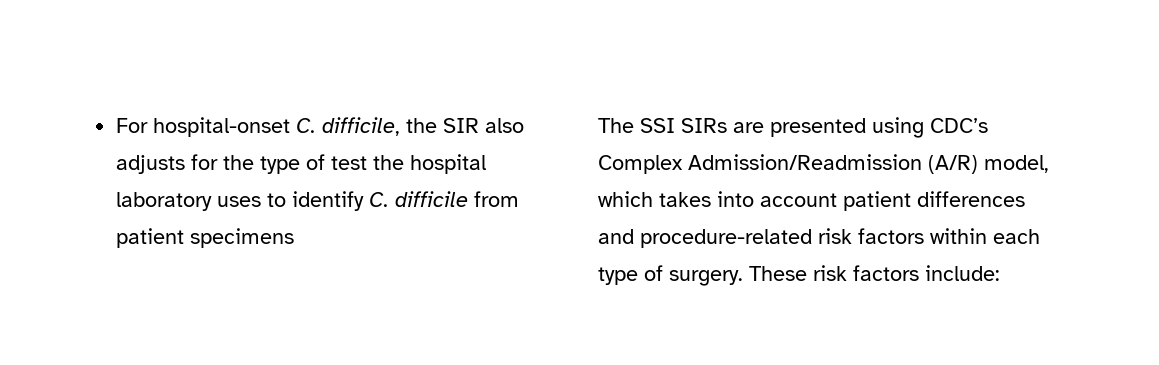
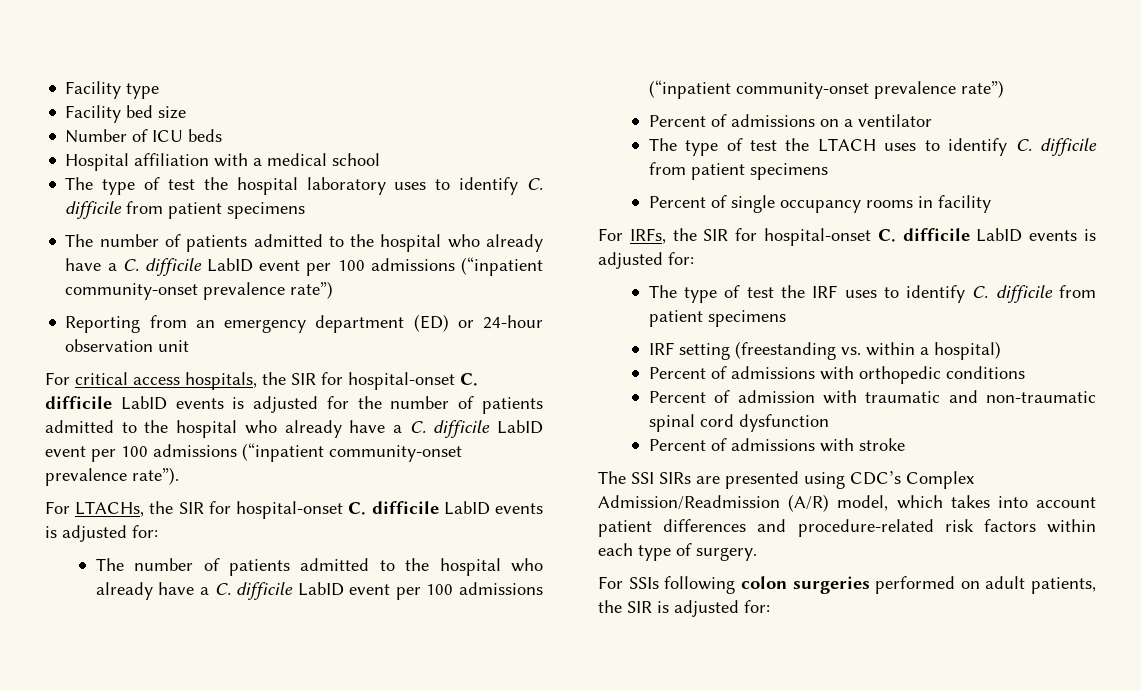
[116,117,525,137] [116,154,255,174] For hospital-onset C. difficile, the SIR also adjusts for the -> [65,81,160,99] [65,105,187,123] [65,129,223,143] [65,153,381,171] [65,177,94,190] Facility type // Facility bed size // Number of ICU beds // Hospital affiliation with a medical school // The
(295, 238) none -> [65,234,543,252] [65,257,543,276] [65,281,334,300] [65,314,543,333] [65,339,190,352] [45,372,478,390] [45,396,543,414] [45,420,543,438] [45,443,462,462] [45,467,179,486] [45,501,543,519] [45,525,158,542] [95,558,543,576] [95,582,543,600] [648,80,1004,99] [648,114,932,127] [648,138,1097,156] [648,162,828,180] [648,195,991,213] [598,228,1096,246] [598,252,694,269] [648,285,1096,303] [648,310,786,327] [648,341,1001,360] [648,366,1025,384] [648,390,1096,404] [648,414,829,432] [648,438,905,452] // The number of patients admitted to the hospital who already have a C. difficile LabID event per 100 admissions (“inpatient community-onset prevalence rate”) // Reporting from an emergency department (ED) or 24-hour observation unit // For critical access hospitals, the SIR for hospital-onset C. difficile LabID events is adjusted for the number of patients admitted to the hospital who already have a C. difficile LabID event per 100 admissions (“inpatient community-onset prevalence rate”). // For LTACHs, the SIR for hospital-onset C. difficile LabID events is adjusted for: // The number of patients admitted to the hospital who already have a C. difficile LabID event per 100 admissions (“inpatient community-onset prevalence rate”) // Percent of admissions on a ventilator // The type of test the LTACH uses to identify C. difficile from patient specimens // Percent of single occupancy rooms in facility // For IRFs, the SIR for hospital-onset C. difficile LabID events is adjusted for: // The type of test the IRF uses to identify C. difficile from patient specimens // IRF setting (freestanding vs. within a hospital) // Percent of admissions with orthopedic conditions // Percent of admission with traumatic and non-traumatic spinal cord dysfunction // Percent of admissions with stroke
[749,265,1000,281] These risk factors include: -> [598,576,1096,594] [598,600,770,617] // For SSIs following colon surgeries performed on adult patients, the SIR is adjusted for:

